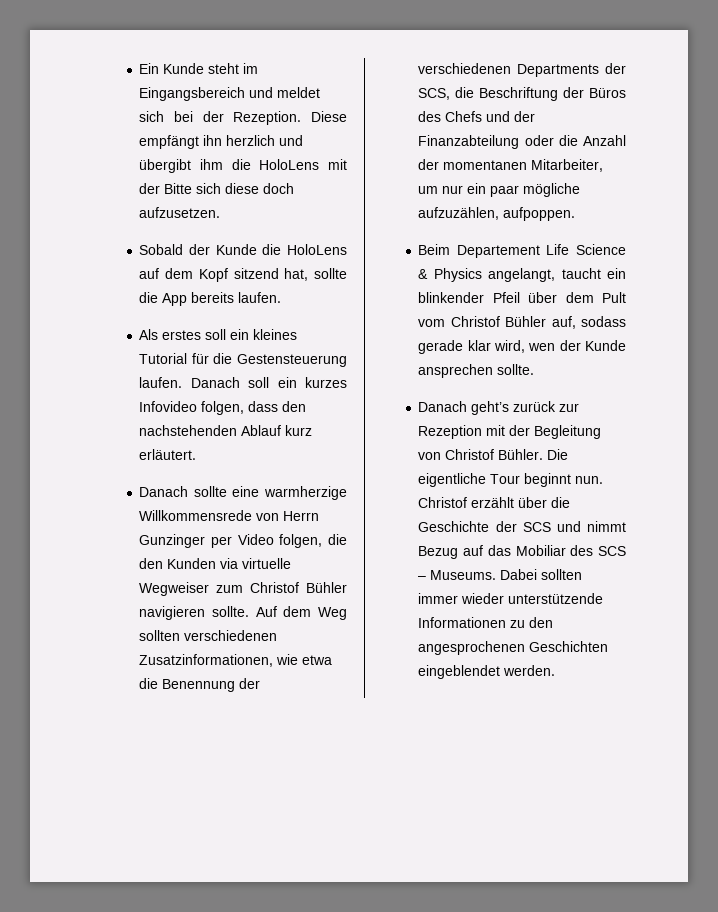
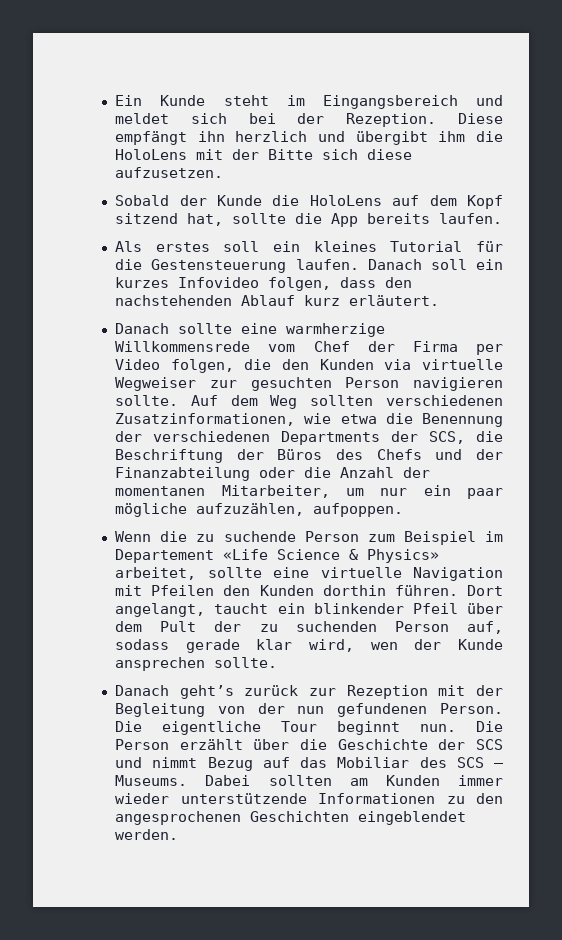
[263,183,295,194] doch -> (413, 154) none
[256,511,320,521] [139,534,206,548] von Herrn Gunzinger -> [268,341,458,352] vom Chef der Firma
[216,582,347,593] zum Christof Bühler -> [209,377,400,391] zur gesuchten Person
[418,244,626,258] [418,268,482,282] Beim Departement Life Science & Physics -> [115,531,504,545] [115,549,440,563] [115,567,504,581] [115,585,504,596] Wenn die zu suchende Person zum Beispiel im Departement «Life Science & Physics» arbeitet, sollte eine virtuelle Navigation mit Pfeilen den Kunden dorthin führen. Dort
[418,316,547,327] vom Christof Bühler -> [214,621,449,632] der zu suchenden Person
[445,449,544,460] Christof Bühler. -> [257,703,503,717] der nun gefundenen Person.
[418,497,468,508] Christof -> [476,721,504,732] [115,739,170,750] Die Person
(583, 574) none -> [349,775,440,786] am Kunden

